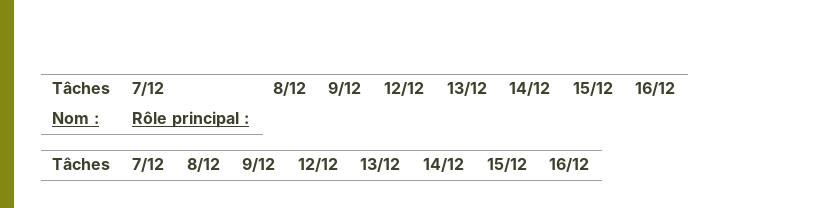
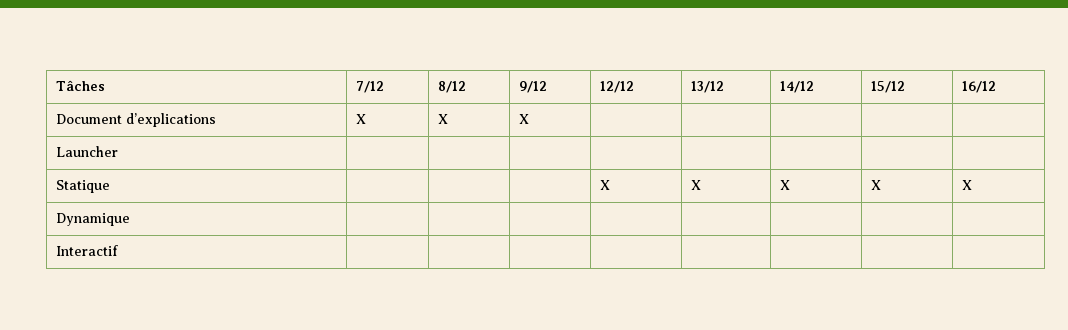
[51,112,99,124] [131,111,249,128] [51,157,110,170] [131,158,164,172] [186,158,220,172] [241,157,275,172] [297,158,338,172] [359,158,400,172] [422,158,464,172] [486,158,527,172] [548,158,589,172] Nom : | Rôle principal : // Tâches | 7/12 | 8/12 | 9/12 | 12/12 | 13/12 | 14/12 | 15/12 | 16/12 -> [56,113,217,127] [356,114,367,124] [438,114,449,124] [519,114,530,124] [56,146,119,157] [56,180,111,193] [600,180,611,190] [691,180,702,190] [780,180,791,190] [871,180,882,190] [962,180,973,190] [56,213,131,226] [56,245,119,256] Document d’explications | X | X | X | | | | | // Launcher | | | | | | | | // Statique | | | | X | X | X | X | X // Dynamique | | | | | | | | // Interactif | | | | | | | |

